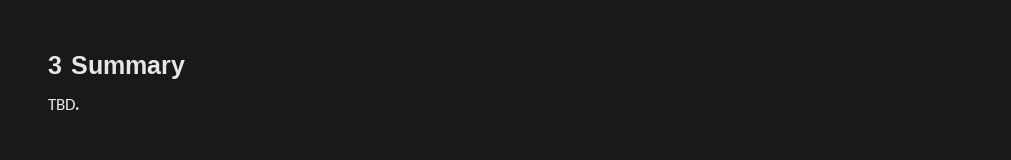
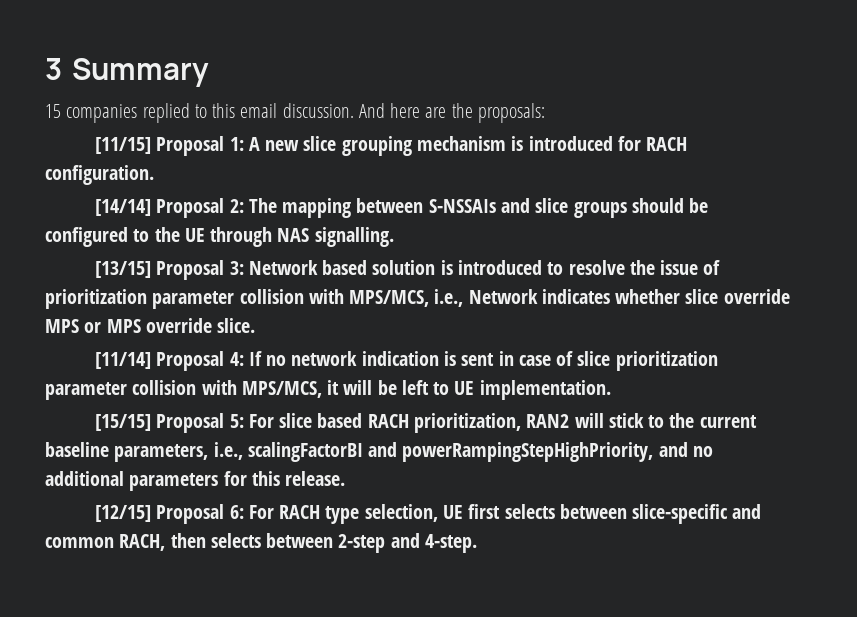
[48,99,80,110] TBD. -> [45,103,545,123] [95,136,688,156] [45,165,154,185] [95,198,709,218] [45,227,394,247] [95,260,721,280] [45,289,790,309] [45,318,256,333] [95,351,718,371] [45,380,611,400] [95,413,757,433] [45,442,713,462] [45,471,346,491] [95,504,762,524] [45,533,477,553] 15 companies replied to this email discussion. And here are the proposals: // [11/15] Proposal 1: A new slice grouping mechanism is introduced for RACH configuration. // [14/14] Proposal 2: The mapping between S-NSSAIs and slice groups should be configured to the UE through NAS signalling. // [13/15] Proposal 3: Network based solution is introduced to resolve the issue of prioritization parameter collision with MPS/MCS, i.e., Network indicates whether slice override MPS or MPS override slice. // [11/14] Proposal 4: If no network indication is sent in case of slice prioritization parameter collision with MPS/MCS, it will be left to UE implementation. // [15/15] Proposal 5: For slice based RACH prioritization, RAN2 will stick to the current baseline parameters, i.e., scalingFactorBI and powerRampingStepHighPriority, and no additional parameters for this release. // [12/15] Proposal 6: For RACH type selection, UE first selects between slice-specific and common RACH, then selects between 2-step and 4-step.

